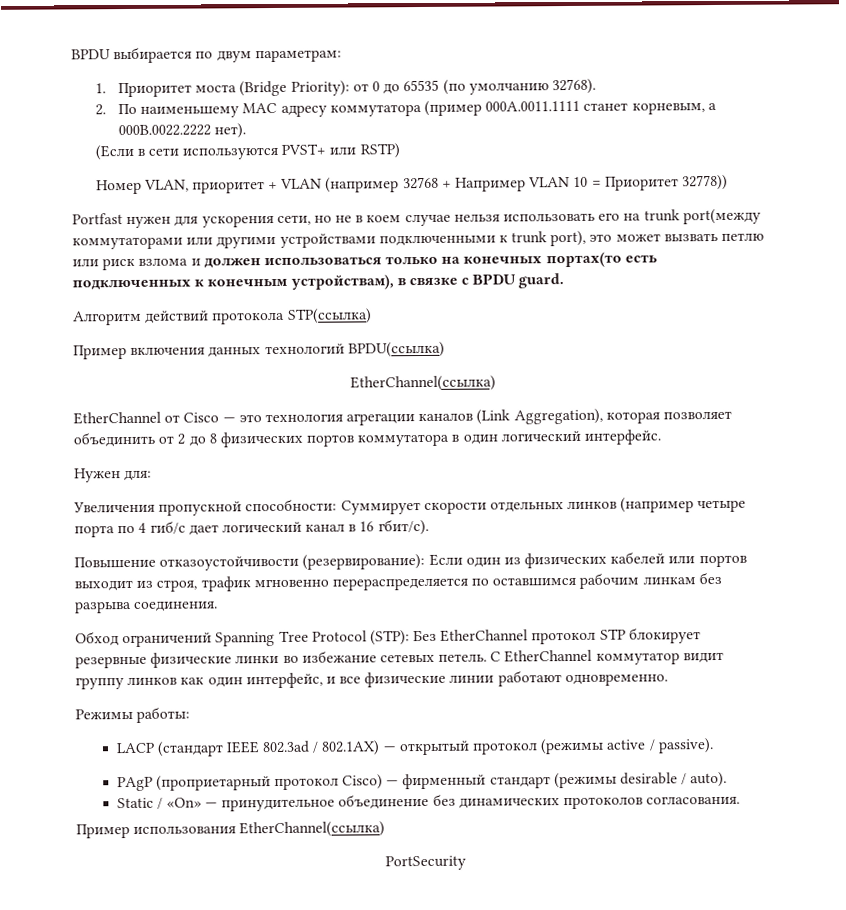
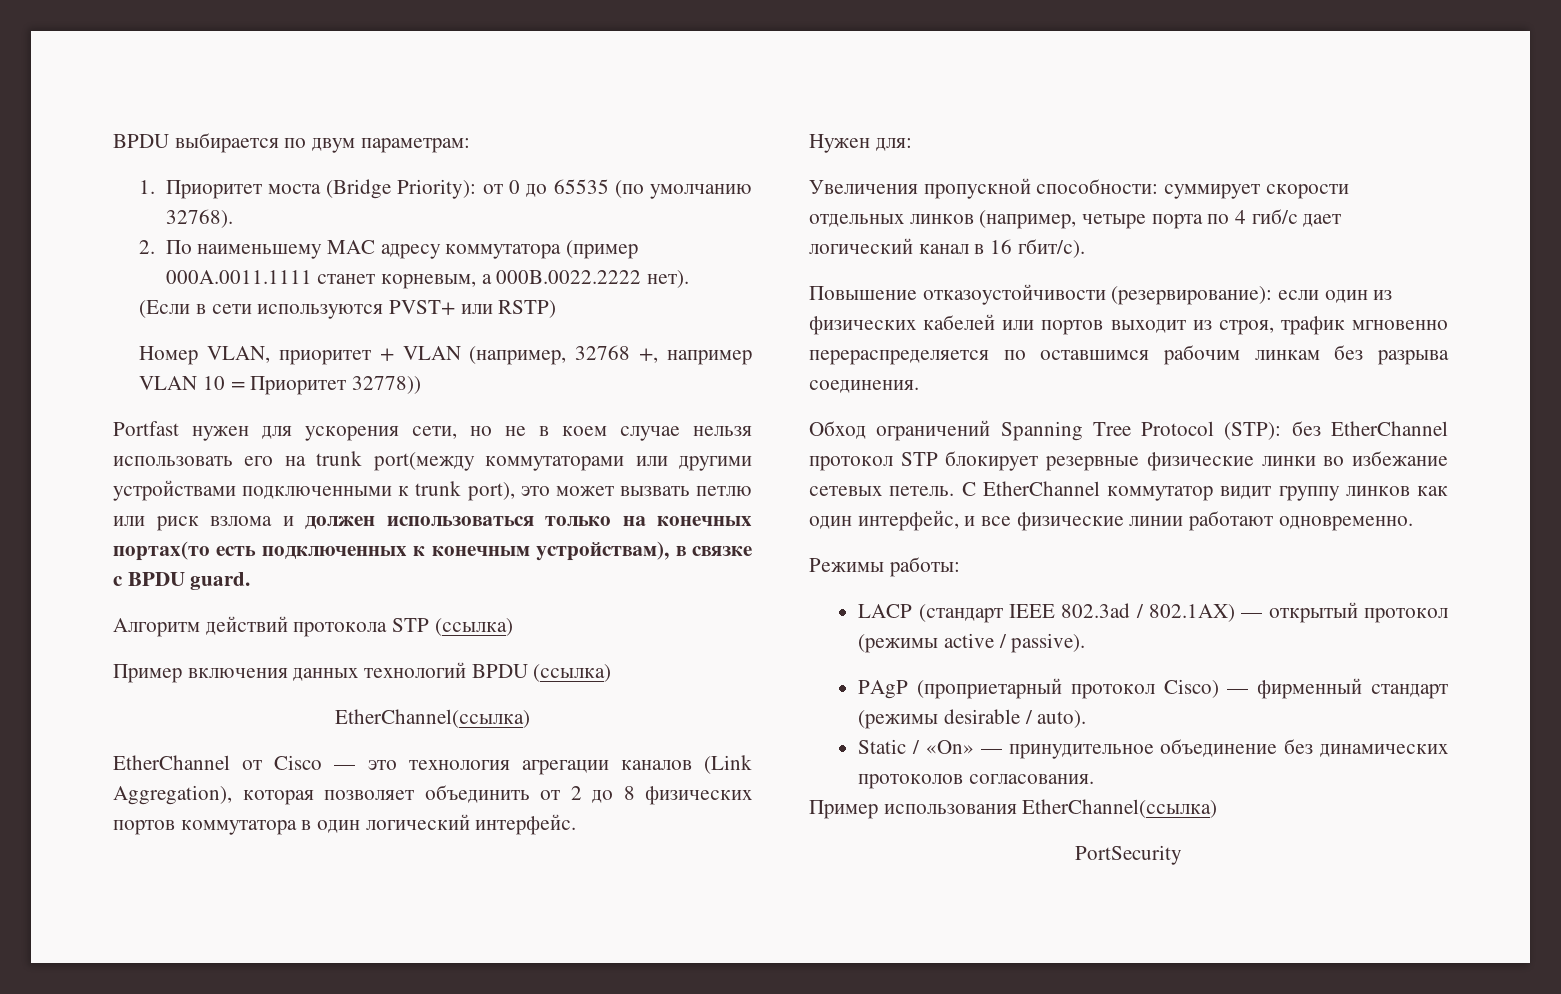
[325,176,526,193] (например 32768 + Например -> [469,345,752,365] (например, 32768 +, например
[287,308,372,324] STP(ссылка) -> [392,618,513,636] STP (ссылка)
[347,341,445,358] BPDU(ссылка) -> [471,664,612,682] BPDU (ссылка)
[340,500,421,515] Суммирует -> [1164,184,1261,199] суммирует
[620,497,695,513] (например -> [979,210,1077,229] (например,
[428,553,463,566] Если -> [1278,290,1320,300] если
[413,629,438,642] Без -> [1291,421,1321,436] без

